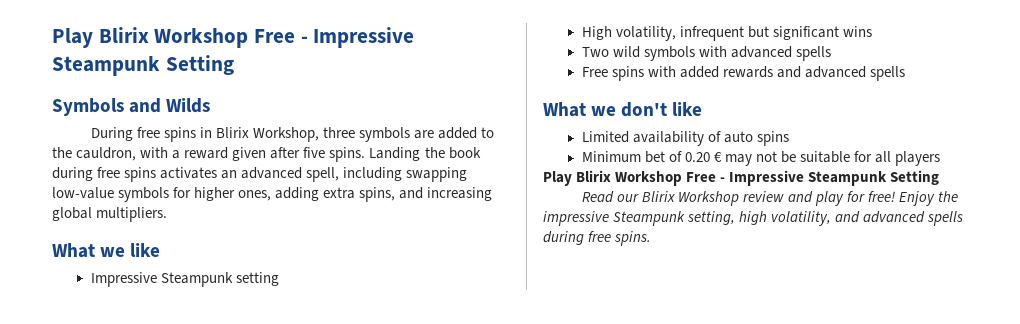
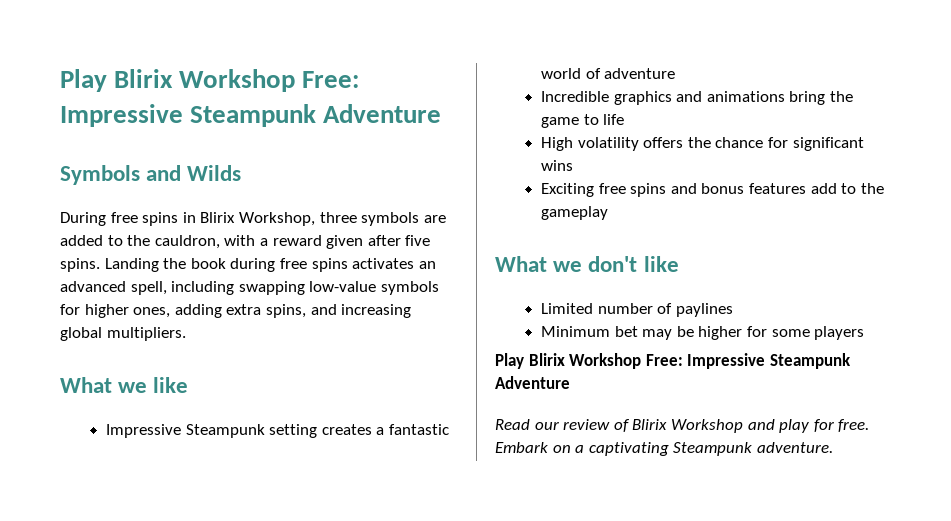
[52,27,415,48] [52,55,234,76] Play Blirix Workshop Free - Impressive Steampunk Setting -> [60,69,360,92] [60,104,442,127] Play Blirix Workshop Free: Impressive Steampunk Adventure
[581,26,873,41] [581,46,832,61] [581,66,906,81] // High volatility, infrequent but significant wins // Two wild symbols with advanced spells // Free spins with added rewards and advanced spells -> [321,424,450,435] [541,68,676,79] [541,91,854,105] [541,114,625,128] [541,137,864,151] [541,160,574,171] [541,183,884,197] [541,206,609,220] creates a fantastic world of adventure // Incredible graphics and animations bring the game to life // High volatility offers the chance for significant wins // Exciting free spins and bonus features add to the gameplay
[632,131,789,146] [581,151,892,166] availability of auto spins // Minimum bet of 0.20 € may not be suitable for all -> [597,303,733,317] [541,326,810,340] number of paylines // Minimum bet may be higher for some
[686,170,940,186] Free - Impressive Steampunk Setting -> [645,353,851,369] [495,376,570,389] Free: Impressive Steampunk Adventure
[641,191,784,206] Blirix Workshop review -> [563,419,743,433] review of Blirix Workshop
[868,191,959,206] [543,211,964,226] [543,231,652,246] free! Enjoy the impressive Steampunk setting, high volatility, and advanced spells during free spins. -> [838,419,870,432] [495,442,833,456] free. Embark on a captivating Steampunk adventure.

